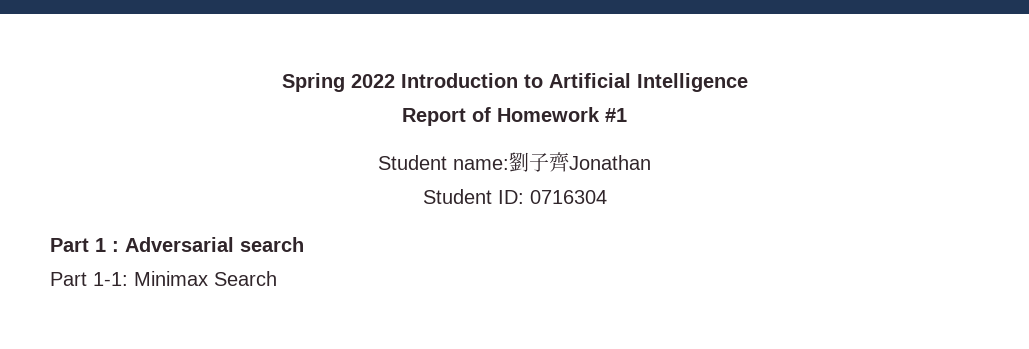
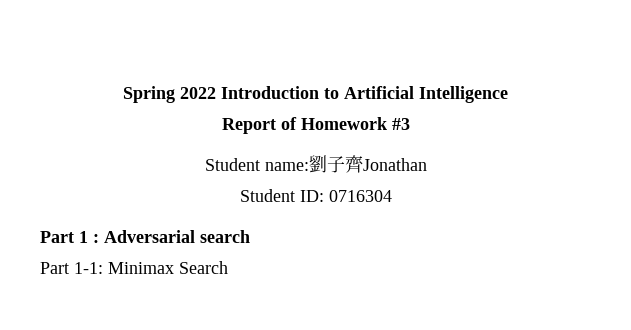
[605,108,627,122] #1 -> [391,118,410,130] #3

